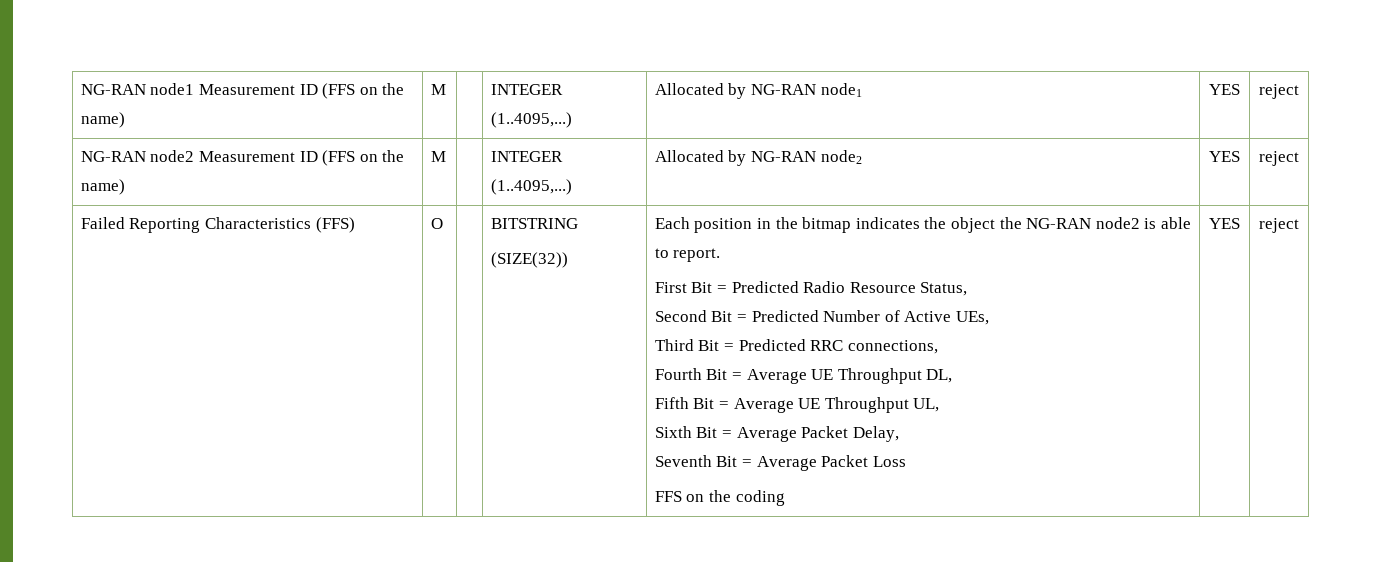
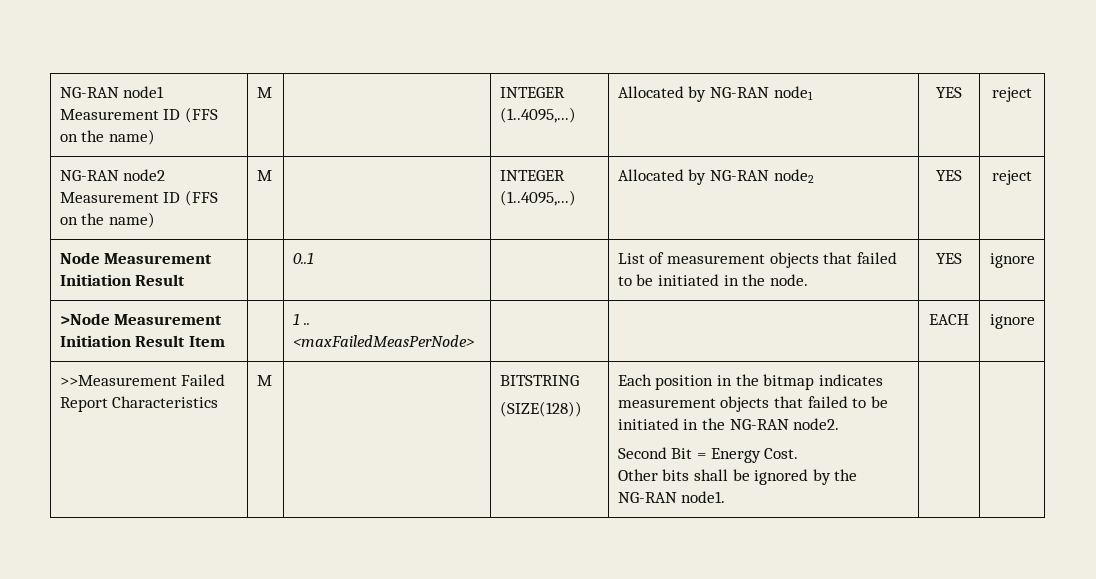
[80,217,201,233] Failed Reporting -> [59,252,213,264] [59,274,186,286] [292,252,314,264] [617,252,897,268] [617,274,808,286] [936,253,962,264] [989,253,1035,268] [59,313,223,325] [59,335,226,347] [292,313,311,325] [292,335,474,347] [929,314,969,325] [989,314,1035,329] [59,374,226,386] [59,397,108,412] Node Measurement Initiation Result | | 0..1 | | List of measurement objects that failed to be initiated in the node. | YES | ignore // >Node Measurement Initiation Result Item | | 1 .. <maxFailedMeasPerNode> | | | EACH | ignore // >>Measurement Failed Report
[315,217,355,233] [430,218,443,229] (FFS) | O -> [256,375,272,386] | M
[490,252,568,268] (SIZE(32)) -> [499,401,582,417] (SIZE(128))
[924,217,1191,233] [654,248,721,262] [654,281,968,296] [654,310,989,325] [654,339,938,354] [654,368,953,384] [654,397,940,413] [654,426,899,442] [654,455,906,471] [654,490,785,506] [1209,218,1240,229] [1259,218,1299,233] the object the NG-RAN node2 is able to report. // First Bit = Predicted Radio Resource Status, // Second Bit = Predicted Number of Active UEs, // Third Bit = Predicted RRC connections, // Fourth Bit = Average UE Throughput DL, // Fifth Bit = Average UE Throughput UL, // Sixth Bit = Average Packet Delay, // Seventh Bit = Average Packet Loss // FFS on the coding | YES | reject -> [617,396,888,412] [617,418,840,430] [617,447,799,463] [617,469,858,485] [617,491,726,503] measurement objects that failed to be initiated in the NG-RAN node2. // Second Bit = Energy Cost. // Other bits shall be ignored by the NG-RAN node1. | |

